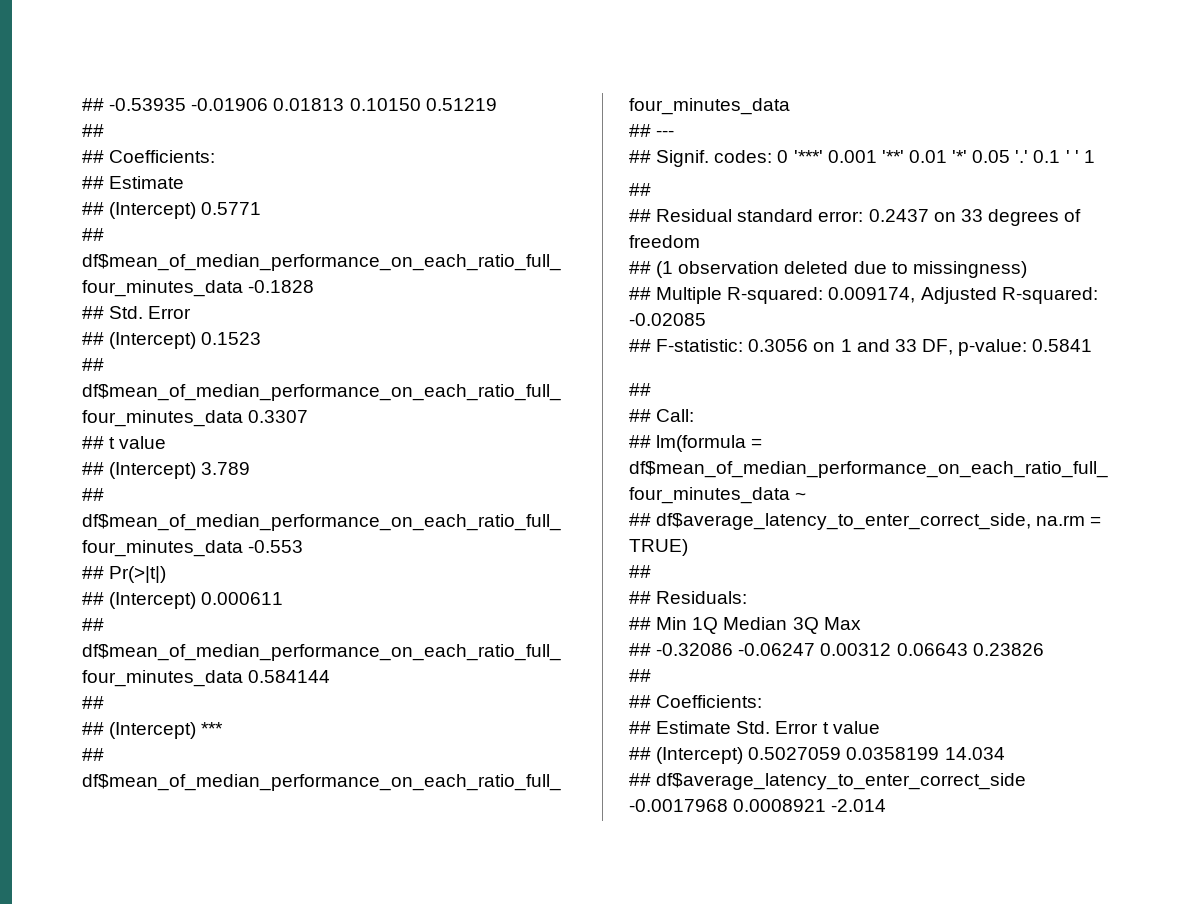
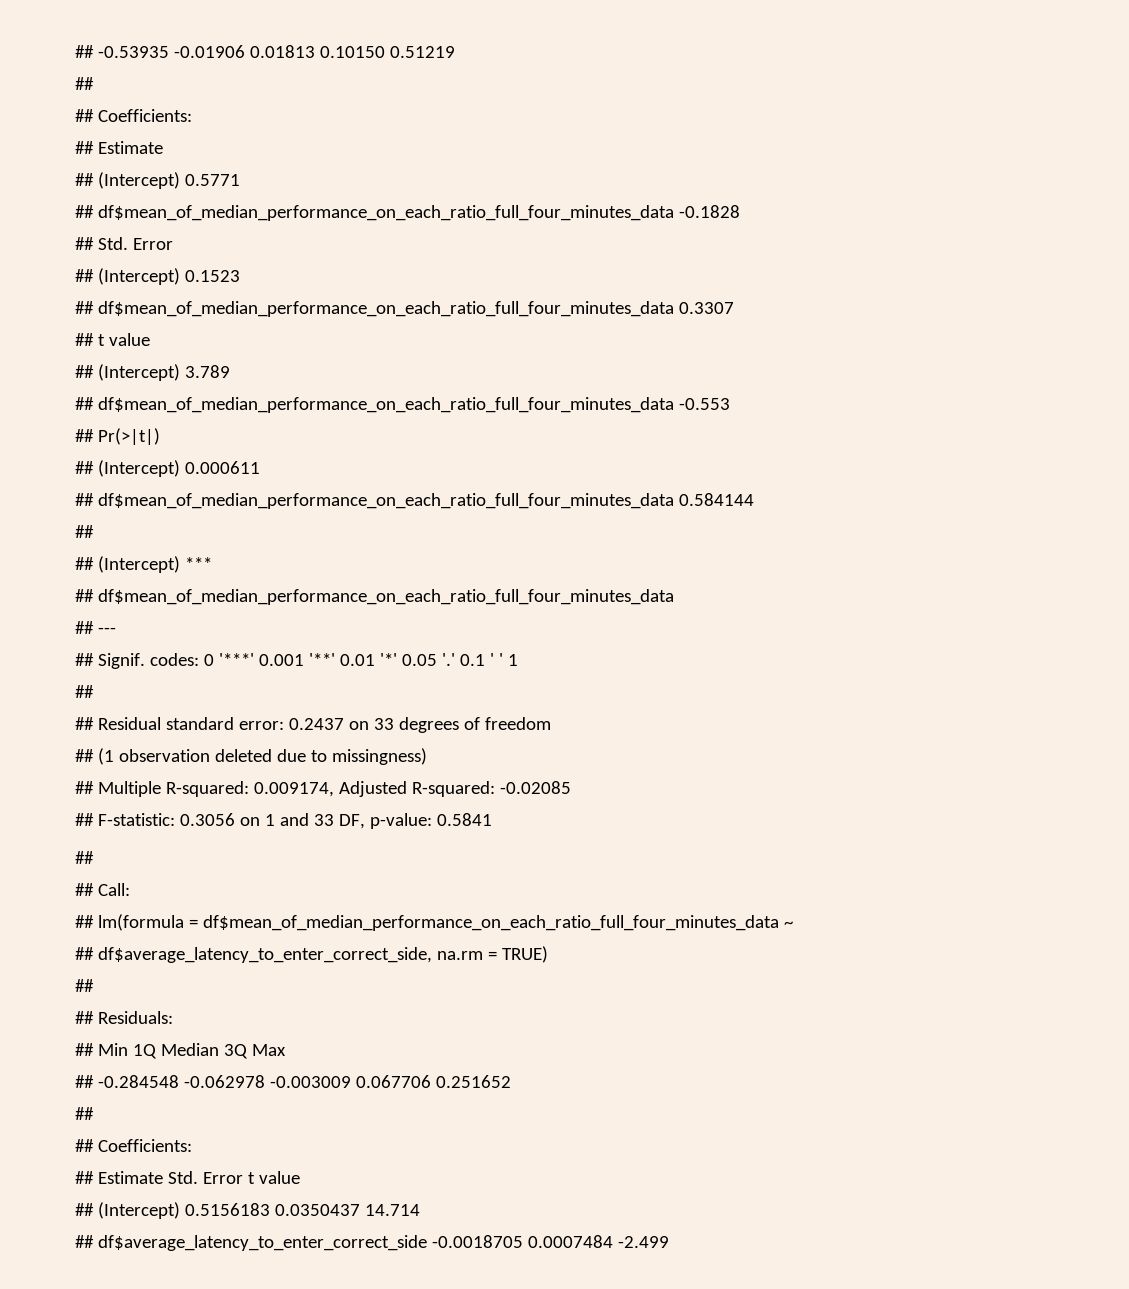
[656,643,1044,656] -0.32086 -0.06247 0.00312 0.06643 0.23826 -> [97,1075,511,1088] -0.284548 -0.062978 -0.003009 0.067706 0.251652
[748,747,1005,760] 0.5027059 0.0358199 14.034 -> [184,1203,420,1216] 0.5156183 0.0350437 14.714
[629,799,887,812] -0.0017968 0.0008921 -2.014 -> [431,1235,669,1248] -0.0018705 0.0007484 -2.499

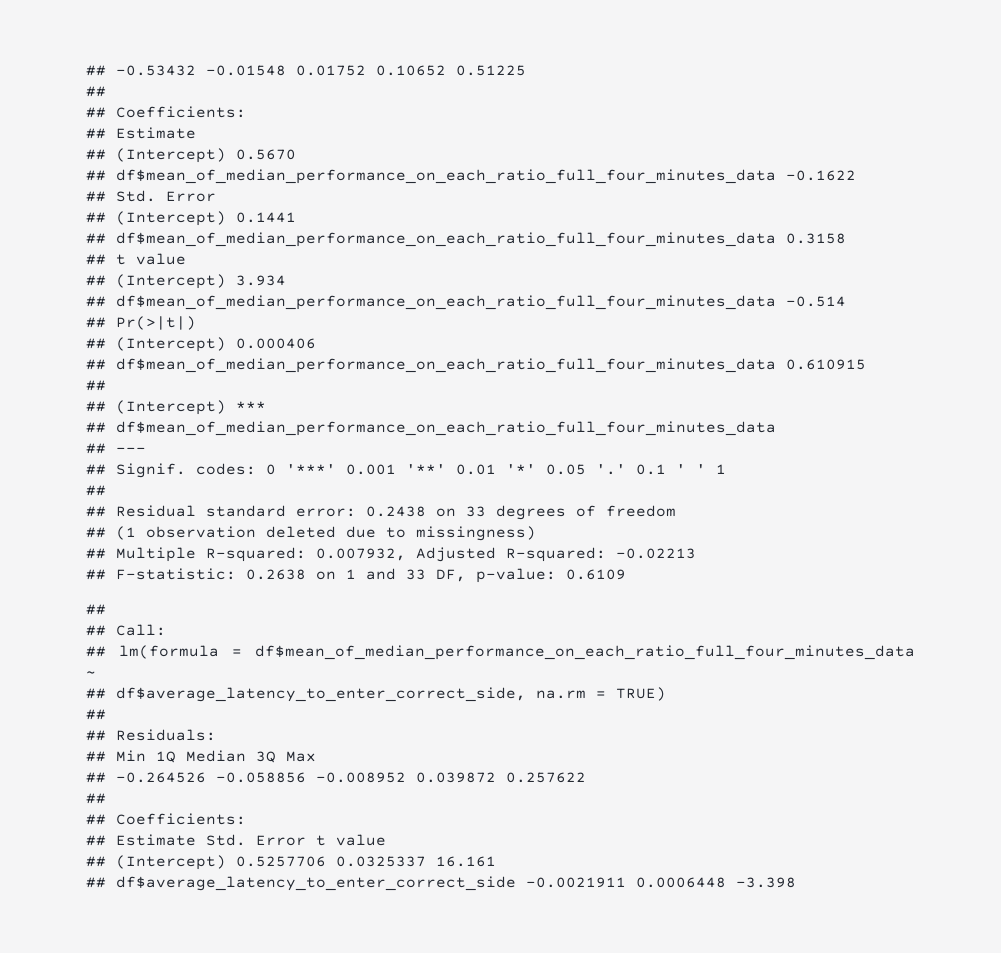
[75,45,455,58] ## -0.53935 -0.01906 0.01813 0.10150 0.51219 -> [86,65,526,76] ## -0.53432 -0.01548 0.01752 0.10652 0.51225
[184,174,240,186] [75,205,740,221] 0.5771 // ## df$mean_of_median_performance_on_each_ratio_full_four_minutes_data -0.1828 -> [236,149,296,160] [86,169,856,184] 0.5670 // ## df$mean_of_median_performance_on_each_ratio_full_four_minutes_data -0.1622
[184,270,240,282] [75,301,734,317] 0.1523 // ## df$mean_of_median_performance_on_each_ratio_full_four_minutes_data 0.3307 -> [236,212,296,223] [86,232,846,247] 0.1441 // ## df$mean_of_median_performance_on_each_ratio_full_four_minutes_data 0.3158
[184,365,230,378] [75,397,730,413] 3.789 // ## df$mean_of_median_performance_on_each_ratio_full_four_minutes_data -0.553 -> [236,275,286,286] [86,295,846,310] 3.934 // ## df$mean_of_median_performance_on_each_ratio_full_four_minutes_data -0.514
[184,461,260,474] [75,493,754,509] 0.000611 // ## df$mean_of_median_performance_on_each_ratio_full_four_minutes_data 0.584144 -> [236,338,316,349] [86,358,866,373] 0.000406 // ## df$mean_of_median_performance_on_each_ratio_full_four_minutes_data 0.610915
[288,718,344,730] 0.2437 -> [366,506,426,517] 0.2438
[253,782,334,797] 0.009174, -> [316,548,406,561] 0.007932,
[499,781,571,794] -0.02085 -> [616,548,696,559] -0.02213
[179,813,235,826] 0.3056 -> [246,569,306,580] 0.2638
[436,813,492,826] 0.5841 -> [566,569,626,580] 0.6109
[97,1075,511,1088] -0.284548 -0.062978 -0.003009 0.067706 0.251652 -> [116,772,586,783] -0.264526 -0.058856 -0.008952 0.039872 0.257622
[184,1203,420,1216] 0.5156183 0.0350437 14.714 -> [236,856,496,867] 0.5257706 0.0325337 16.161
[431,1235,669,1248] -0.0018705 0.0007484 -2.499 -> [526,877,796,888] -0.0021911 0.0006448 -3.398

